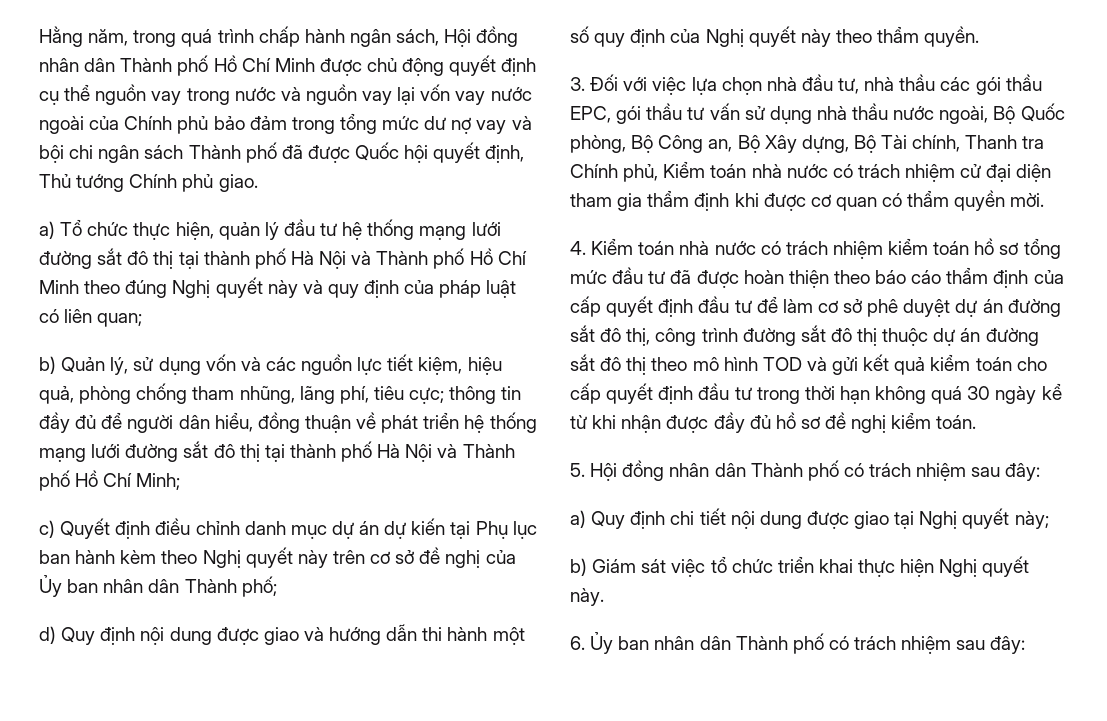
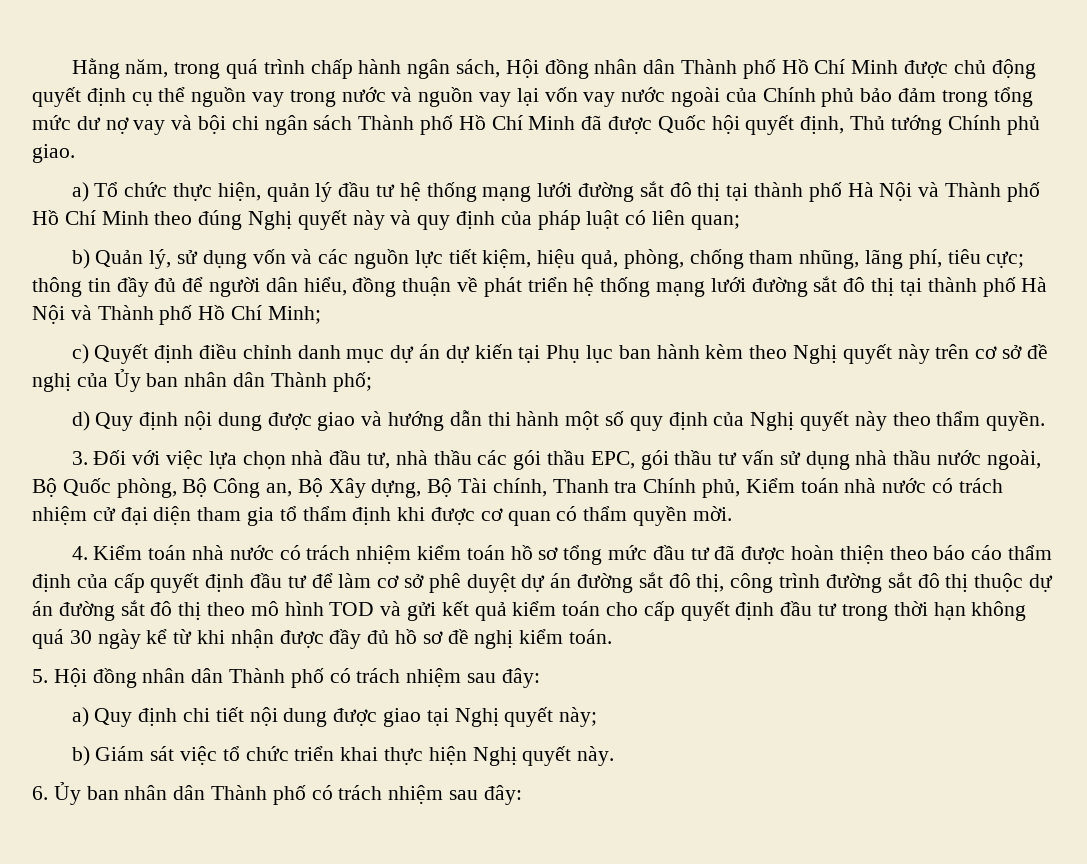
(277, 152) none -> [458,115,576,130] Hồ Chí Minh
[79,386,132,404] phòng -> [623,249,684,269] phòng,
(643, 202) none -> [279,506,297,521] tổ

